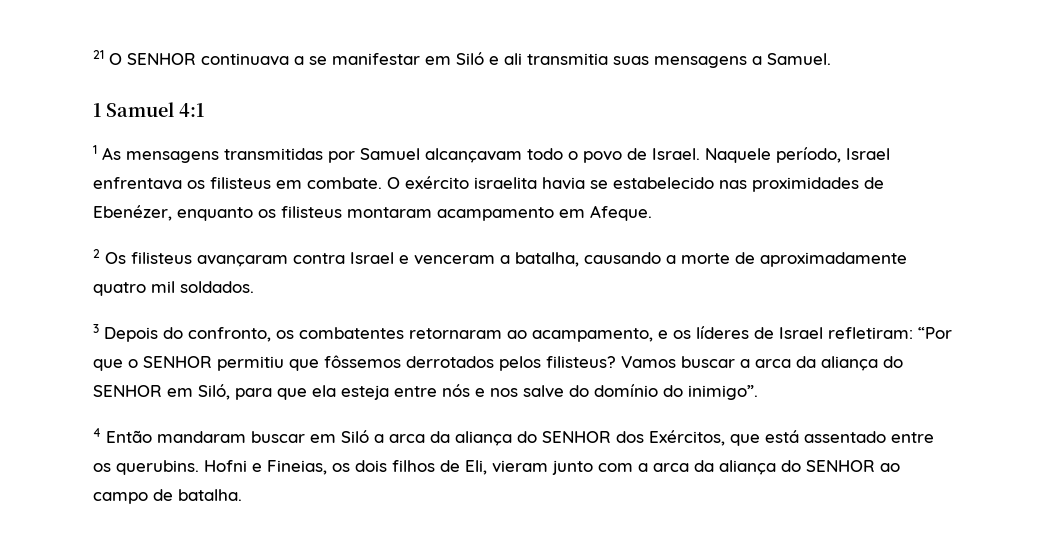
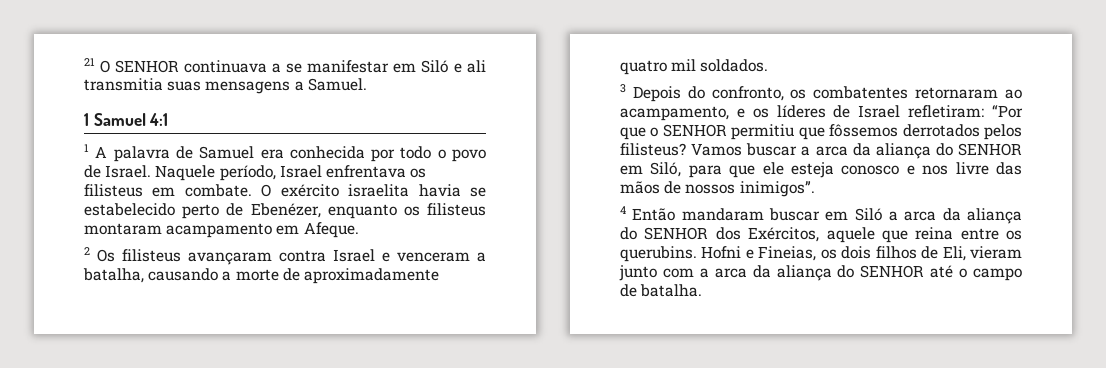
[102,147,522,163] As mensagens transmitidas por Samuel alcançavam -> [95,146,396,162] A palavra de Samuel era conhecida por
[719,177,859,192] nas proximidades -> [182,204,220,219] perto
[312,384,758,400] ela esteja entre nós e nos salve do domínio do inimigo”. -> [762,162,1022,178] [620,181,815,197] ele esteja conosco e nos livre das mãos de nossos inimigos”.
[730,430,886,446] que está assentado -> [826,227,954,243] aquele que reina
[880,463,900,472] ao -> [930,265,968,278] até o

